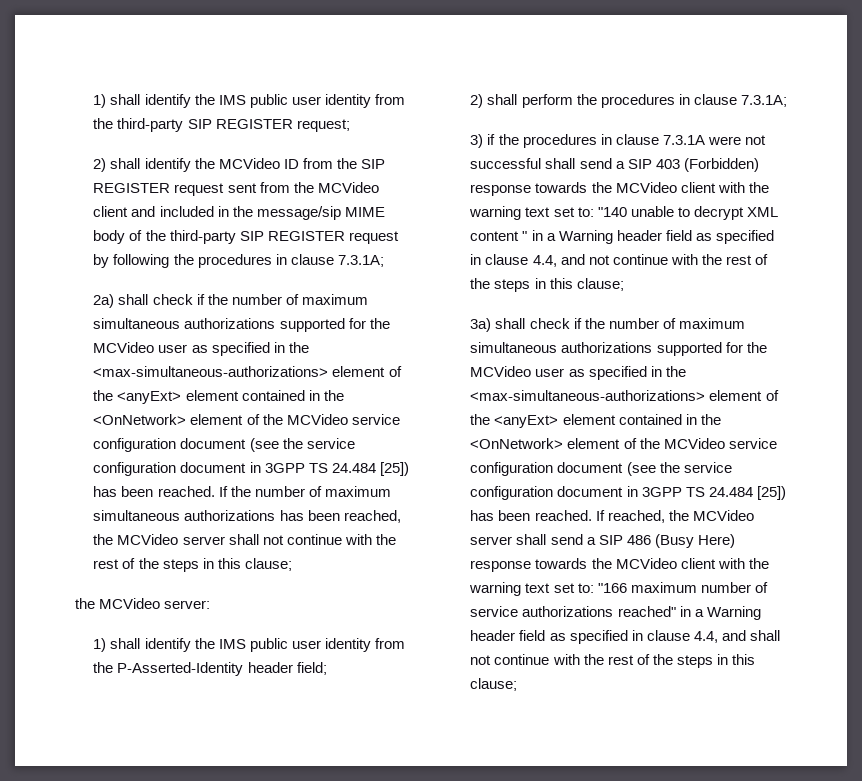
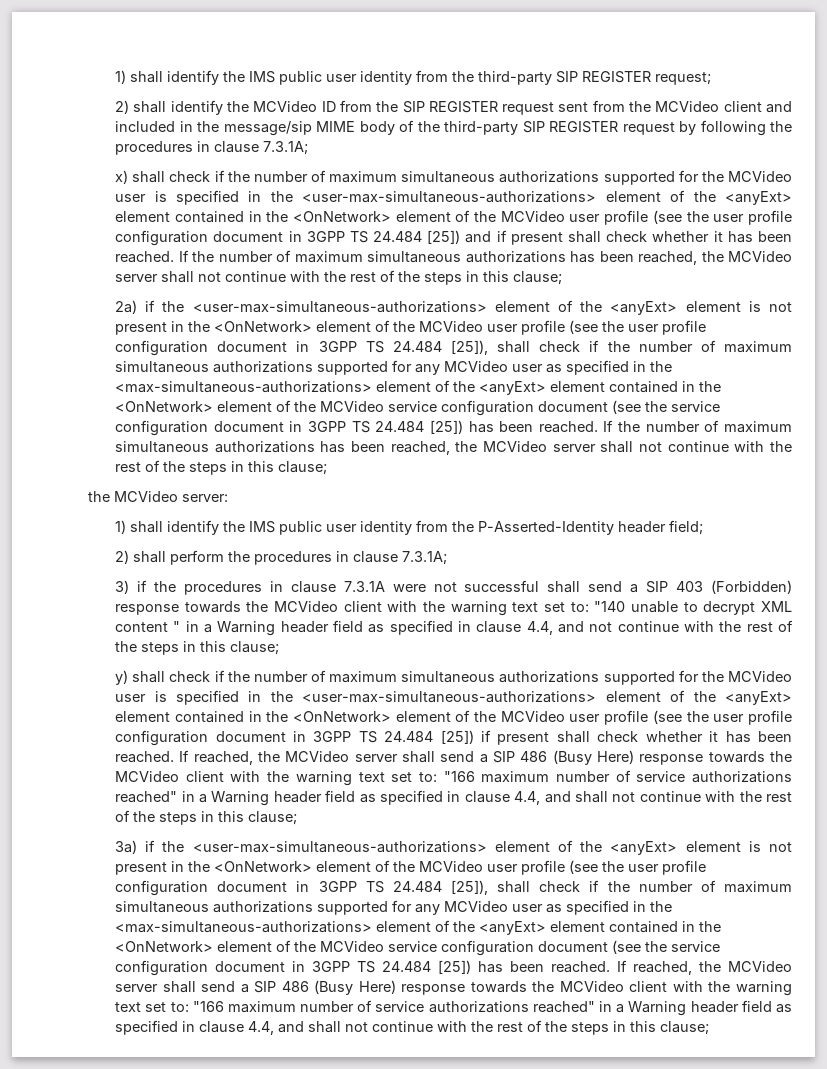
[93,294,115,308] 2a) -> [115,170,129,184] x)
(188, 348) none -> [154,190,793,205] [115,210,792,225] [115,230,792,246] [115,250,793,265] [115,270,563,285] [115,300,792,315] [115,320,707,335] [115,340,793,356] [115,360,544,375] is specified in the <user-max-simultaneous-authorizations> element of the <anyExt> element contained in the <OnNetwork> element of the MCVideo user profile (see the user profile configuration document in 3GPP TS 24.484 [25]) and if present shall check whether it has been reached. If the number of maximum simultaneous authorizations has been reached, the MCVideo server shall not continue with the rest of the steps in this clause; // 2a) if the <user-max-simultaneous-authorizations> element of the <anyExt> element is not present in the <OnNetwork> element of the MCVideo user profile (see the user profile configuration document in 3GPP TS 24.484 [25]), shall check if the number of maximum simultaneous authorizations supported for any MCVideo user
[470,318,492,332] 3a) -> [115,670,129,685] y)
(565, 372) none -> [154,690,793,705] [115,710,792,725] [115,730,792,746] [115,750,792,765] [115,770,793,786] [115,790,792,806] [115,810,298,825] [115,840,792,855] [115,860,707,875] [115,880,793,896] [115,900,544,915] is specified in the <user-max-simultaneous-authorizations> element of the <anyExt> element contained in the <OnNetwork> element of the MCVideo user profile (see the user profile configuration document in 3GPP TS 24.484 [25]) if present shall check whether it has been reached. If reached, the MCVideo server shall send a SIP 486 (Busy Here) response towards the MCVideo client with the warning text set to: "166 maximum number of service authorizations reached" in a Warning header field as specified in clause 4.4, and shall not continue with the rest of the steps in this clause; // 3a) if the <user-max-simultaneous-authorizations> element of the <anyExt> element is not present in the <OnNetwork> element of the MCVideo user profile (see the user profile configuration document in 3GPP TS 24.484 [25]), shall check if the number of maximum simultaneous authorizations supported for any MCVideo user

